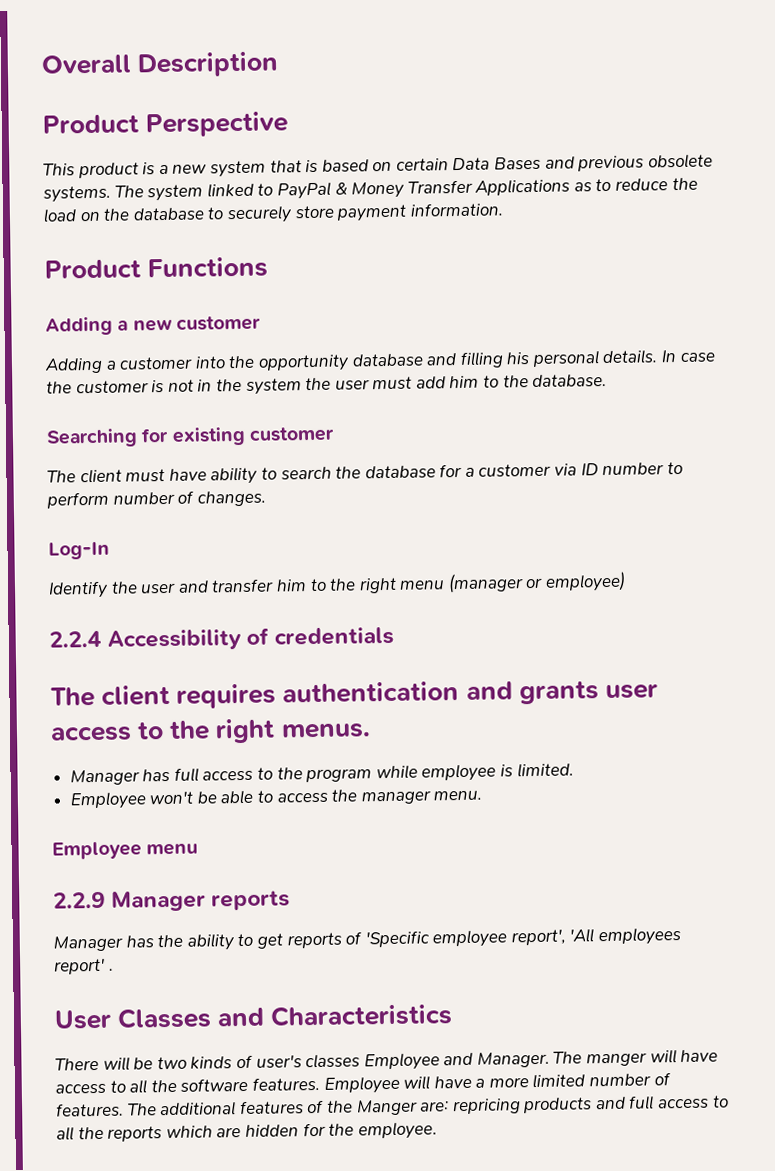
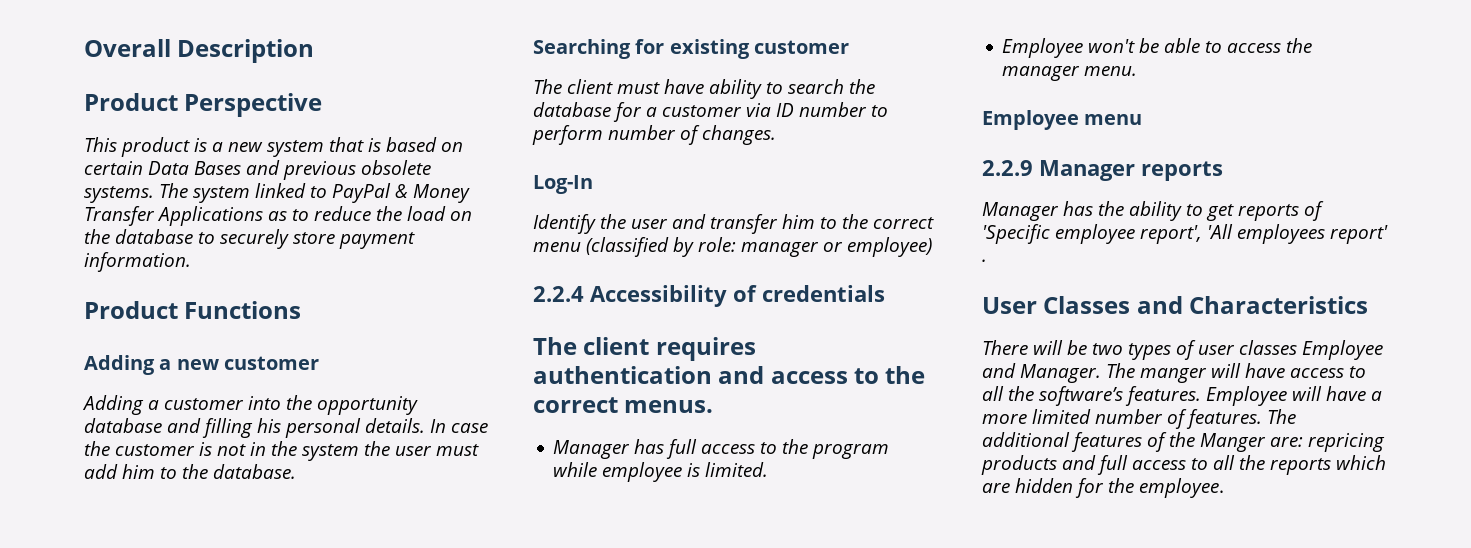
[358,573,524,594] right menu (manager -> [873,217,934,229] [533,237,819,257] correct menu (classified by role: manager
[518,680,658,705] [50,718,276,744] grants user access to the right -> [770,366,926,384] [533,397,618,413] access to the correct
[190,1054,302,1069] kinds of user's -> [1128,340,1235,360] types of user
[180,1077,249,1092] software -> [1039,386,1123,406] software’s

